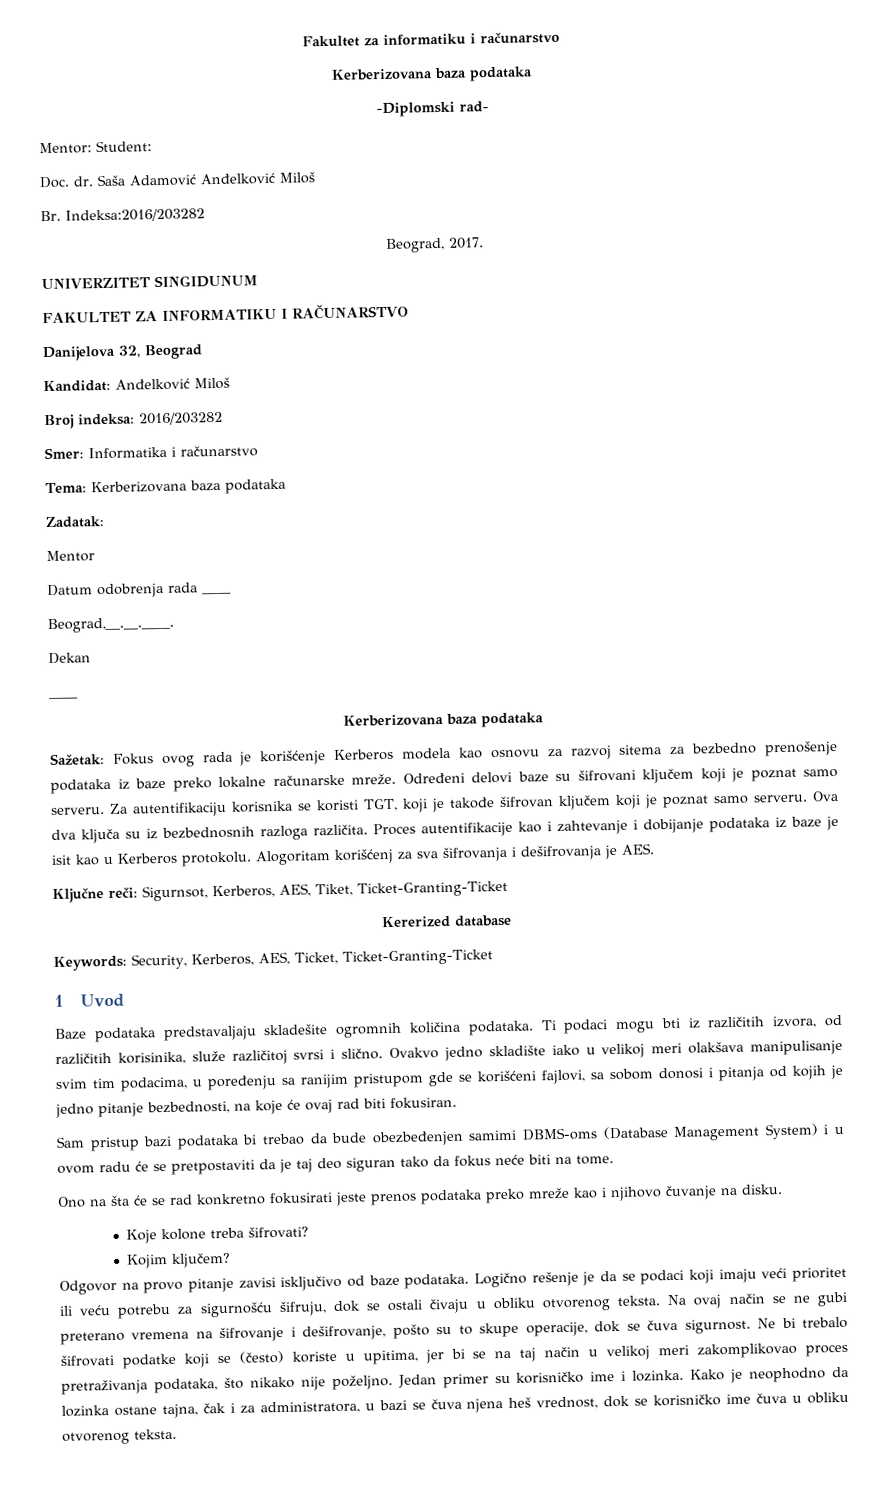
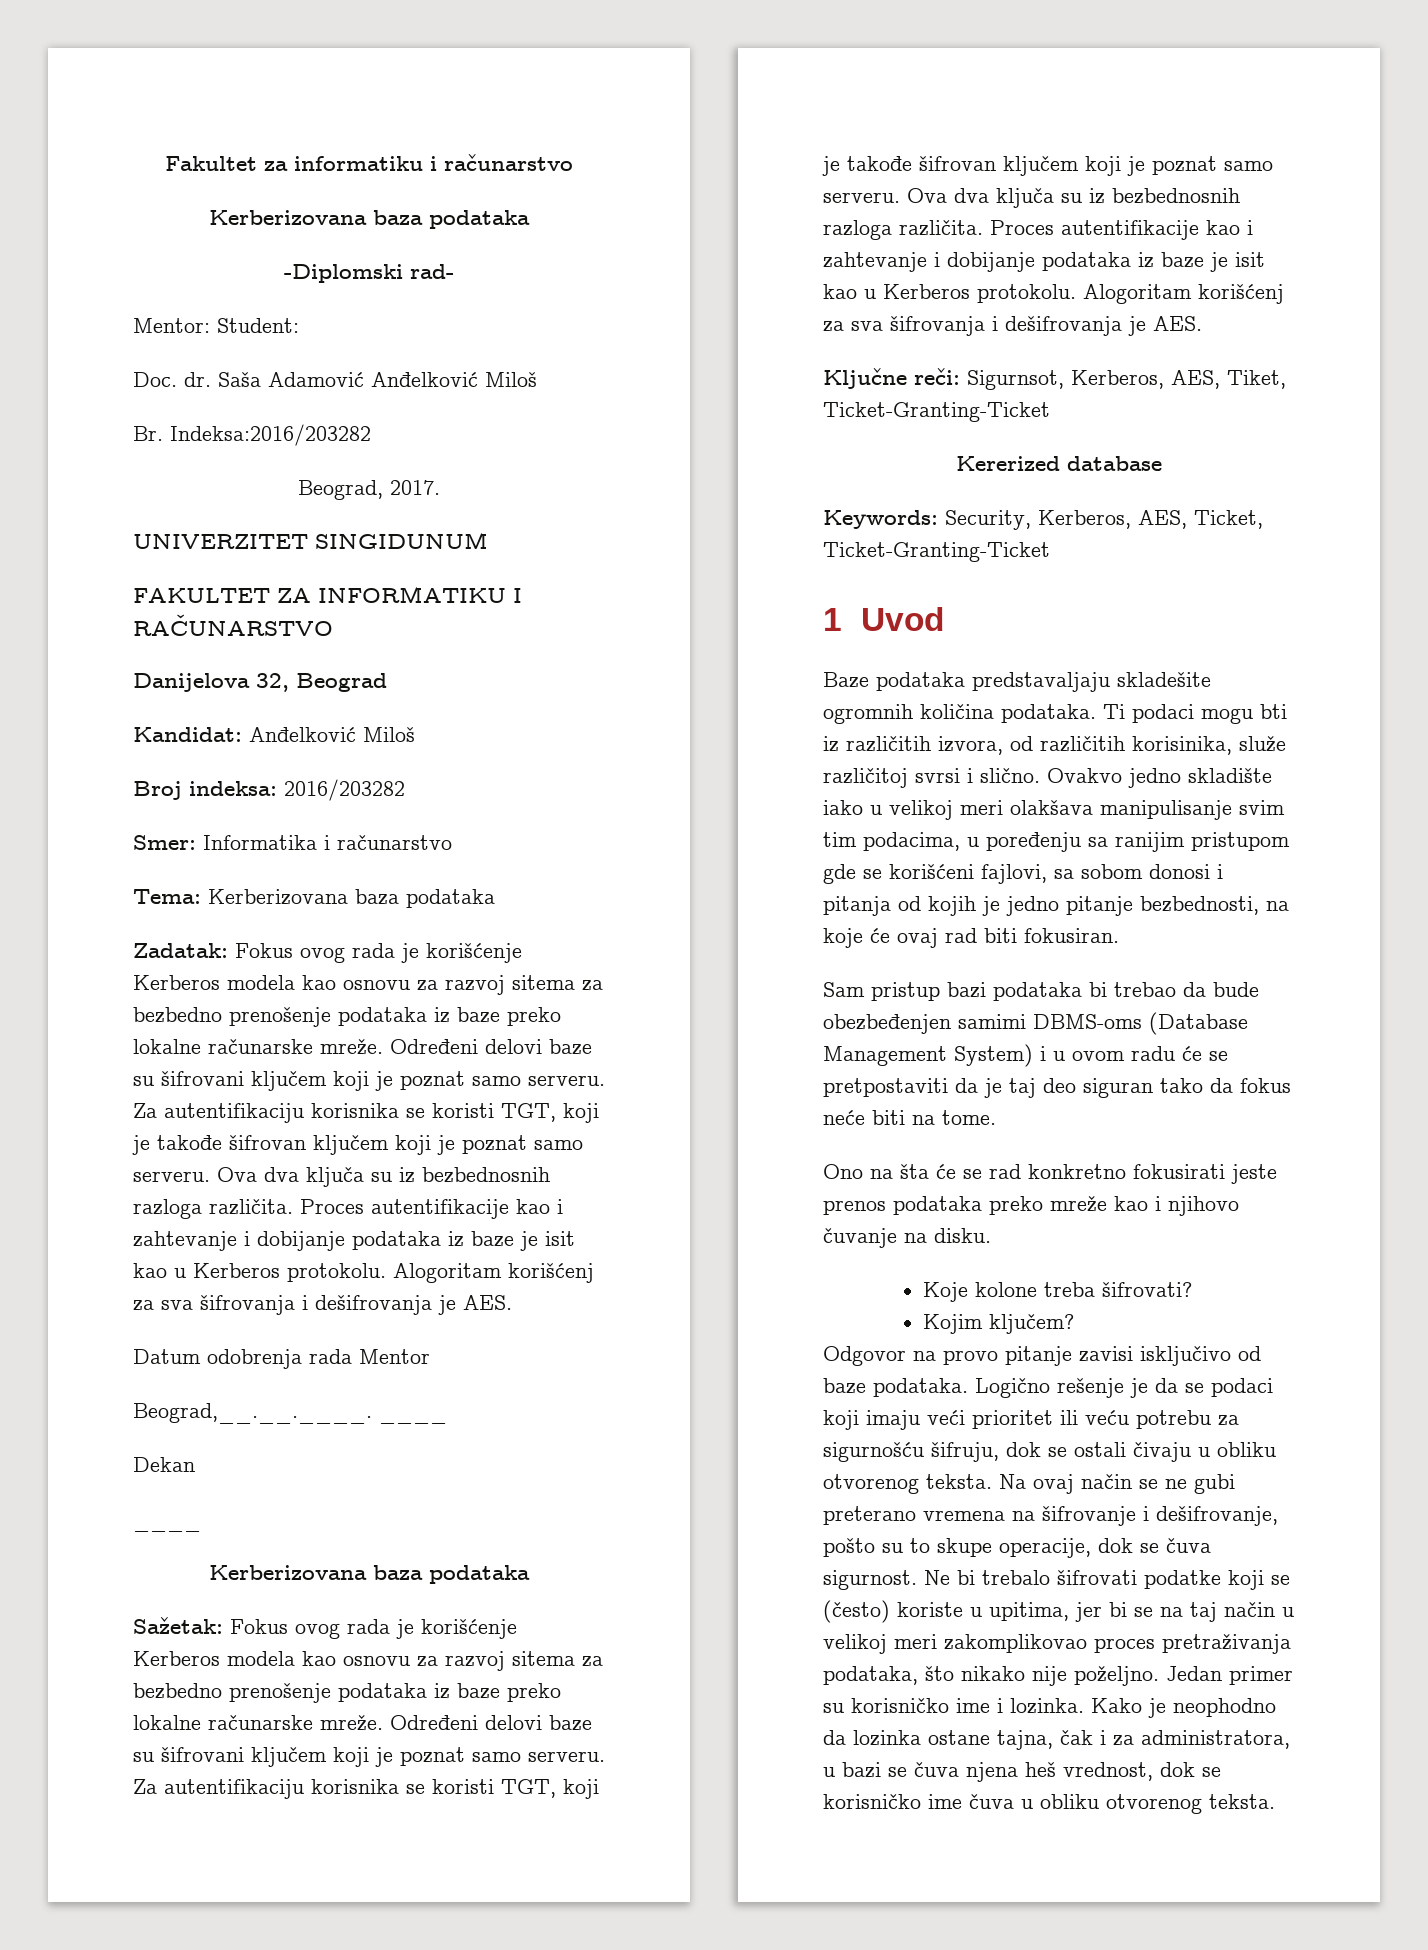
[46,550,95,563] // Mentor -> [235,943,522,963] [133,975,603,995] [133,1007,561,1027] [133,1039,592,1055] [133,1071,605,1091] [133,1103,599,1123] [132,1135,583,1155] [133,1167,550,1187] [133,1199,563,1219] [133,1231,575,1251] [133,1263,594,1283] [133,1295,512,1315] Fokus ovog rada je korišćenje Kerberos modela kao osnovu za razvoj sitema za bezbedno prenošenje podataka iz baze preko lokalne računarske mreže. Određeni delovi baze su šifrovani ključem koji je poznat samo serveru. Za autentifikaciju korisnika se koristi TGT, koji je takođe šifrovan ključem koji je poznat samo serveru. Ova dva ključa su iz bezbednosnih razloga različita. Proces autentifikacije kao i zahtevanje i dobijanje podataka iz baze je isit kao u Kerberos protokolu. Alogoritam korišćenj za sva šifrovanja i dešifrovanja je AES.
[202,591,231,595] ____ -> [359,1349,430,1364] Mentor
(174, 625) none -> [379,1418,447,1424] ____

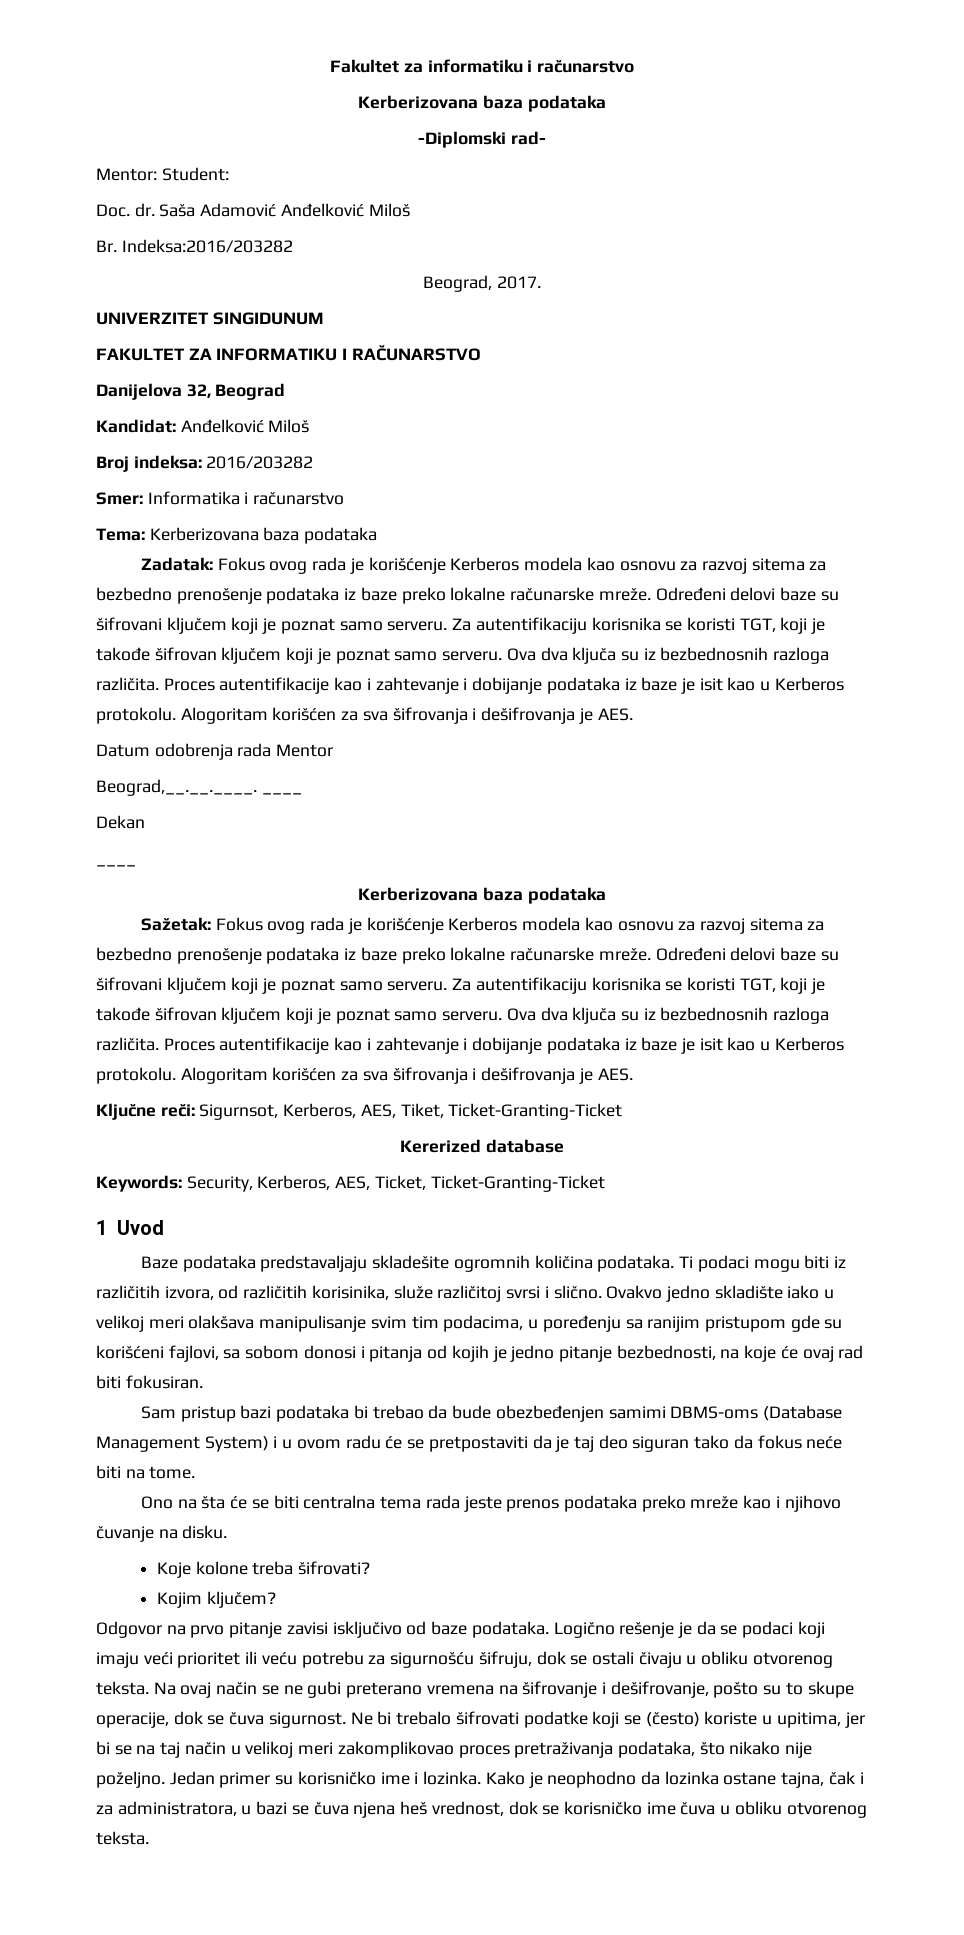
[508,1263,594,1283] korišćenj -> [272,707,337,721] korišćen
[1198,284,1284,304] korišćenj -> [272,1067,337,1081] korišćen
[1260,704,1287,719] bti -> [804,1255,830,1269] biti
[863,869,882,879] se -> [824,1319,843,1329] su
[989,1164,1225,1179] rad konkretno fokusirati -> [273,1495,460,1509] biti centralna tema rada
[943,1350,998,1365] provo -> [190,1625,225,1638] prvo

